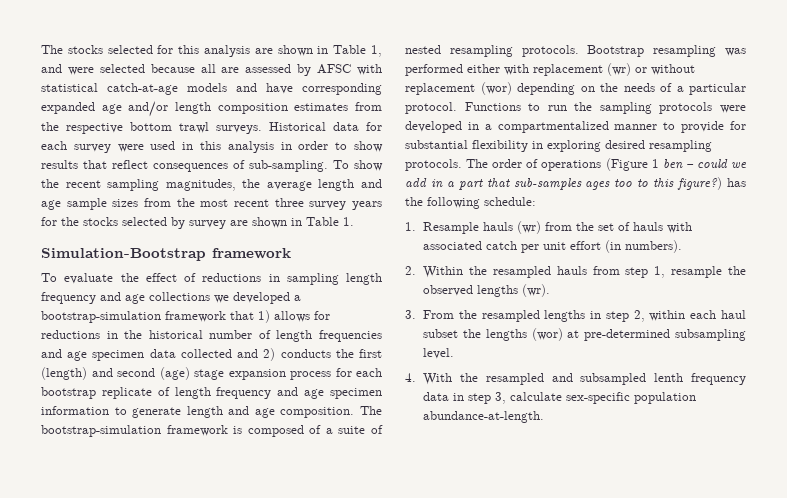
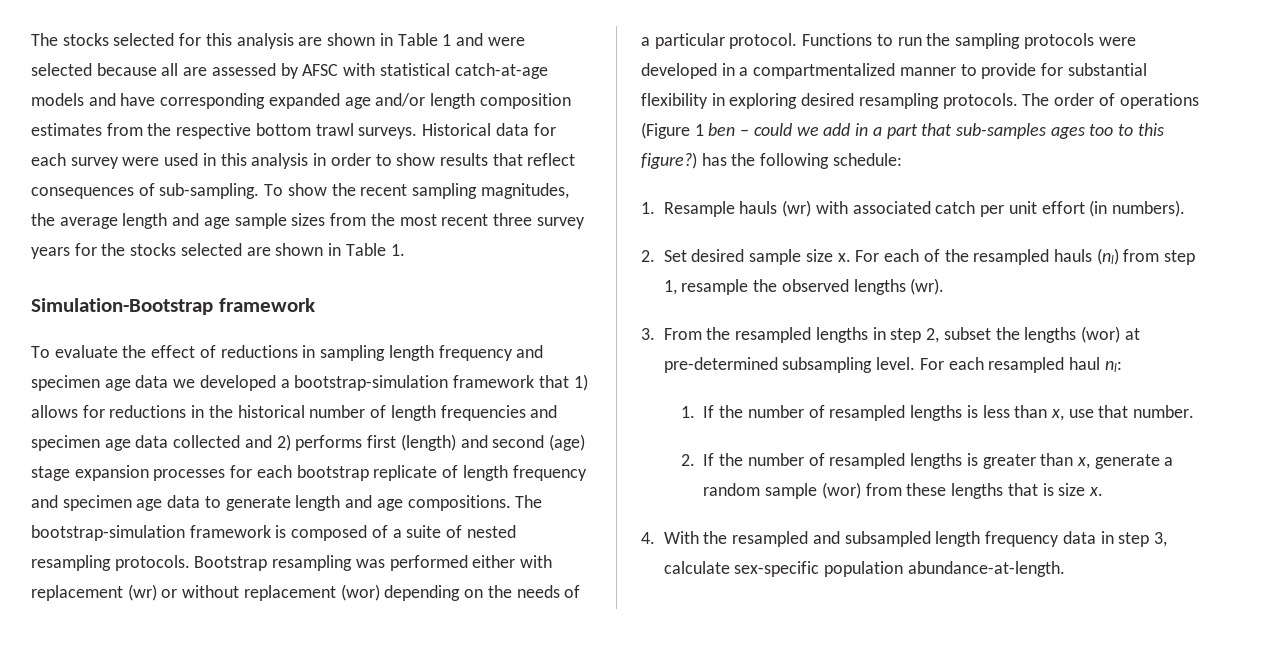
[371,45,383,57] 1, -> [442,34,452,46] 1
[171,217,226,229] by survey -> (242, 249) none
[125,292,210,304] age collections -> [31,375,169,391] specimen age data
[67,350,145,361] age specimen -> [31,435,131,451] specimen age
[280,349,354,358] conducts the -> [295,435,363,451] performs
[290,371,331,380] process -> [153,469,226,481] processes
[304,388,382,399] [41,406,109,415] age specimen information -> [62,495,201,511] specimen age data
[280,407,355,418] composition. -> [407,495,511,511] compositions.
[545,222,664,231] from the set of hauls -> (812, 208) none
[423,266,464,278] Within -> [663,249,940,265] Set desired sample size x. For each of
(587, 270) none -> [1096,248,1119,265] (nl)
[649,310,746,321] within each haul -> (940, 335) none
(455, 353) none -> [919,357,1122,373] [680,405,1195,421] [680,453,1174,469] [703,482,1104,499] For each resampled haul nl: // 1. If the number of resampled lengths is less than x, use that number. // 2. If the number of resampled lengths is greater than x, generate a random sample (wor) from these lengths that is size x.
[654,373,684,382] lenth -> [935,531,981,547] length

